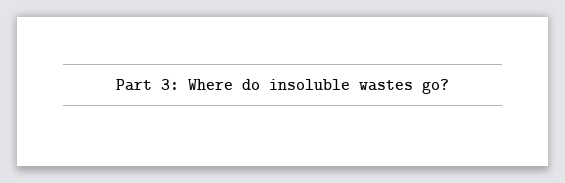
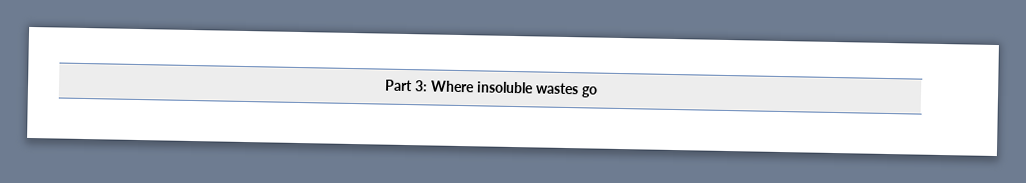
[242,79,260,90] do -> (475, 86) none
[422,79,449,94] go? -> [580,86,598,98] go

